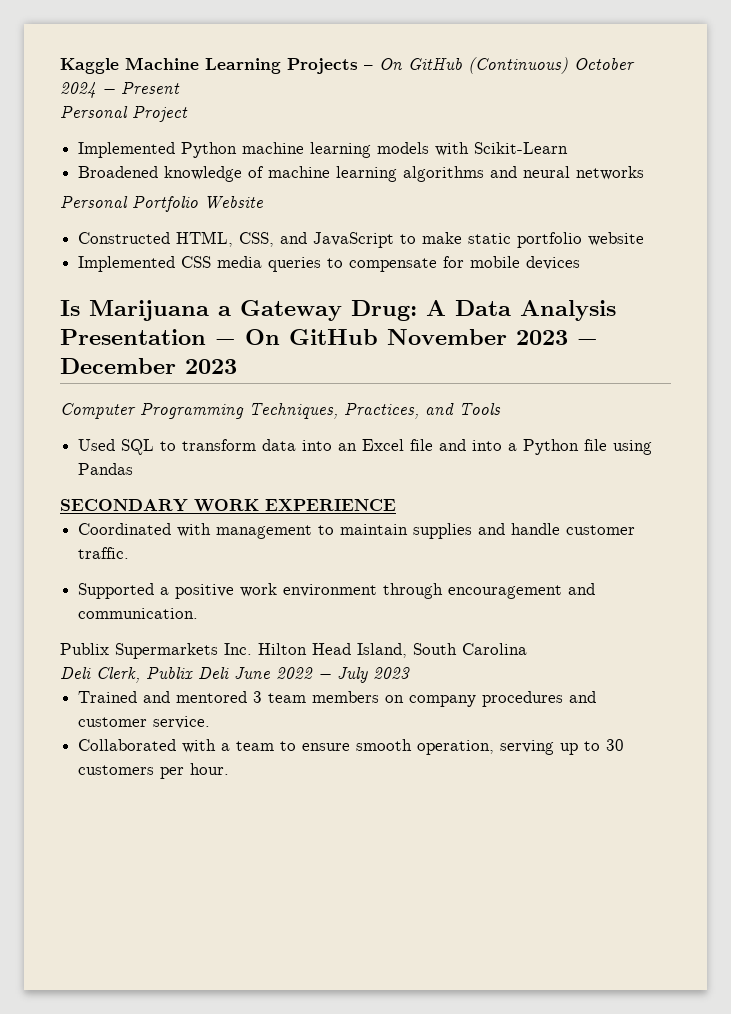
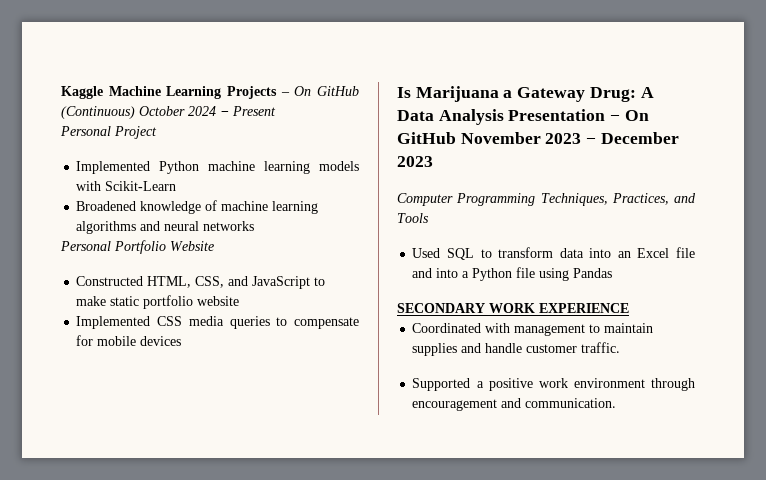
[60,643,527,659] [60,667,410,683] [78,691,597,707] [78,716,211,729] [78,739,625,755] [78,763,230,779] // Publix Supermarkets Inc. Hilton Head Island, South Carolina // Deli Clerk, Publix Deli June 2022 − July 2023 // Trained and mentored 3 team members on company procedures and customer service. // Collaborated with a team to ensure smooth operation, serving up to 30 customers per hour. -> (617, 403) none

